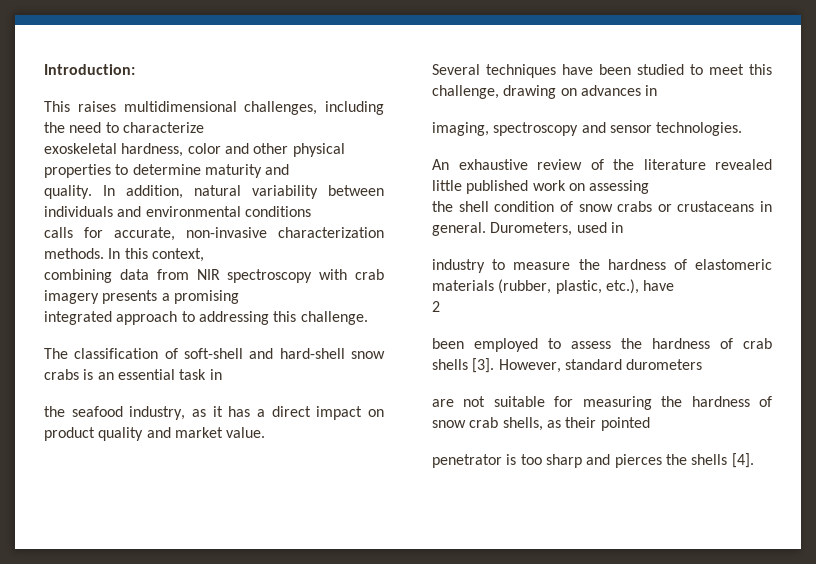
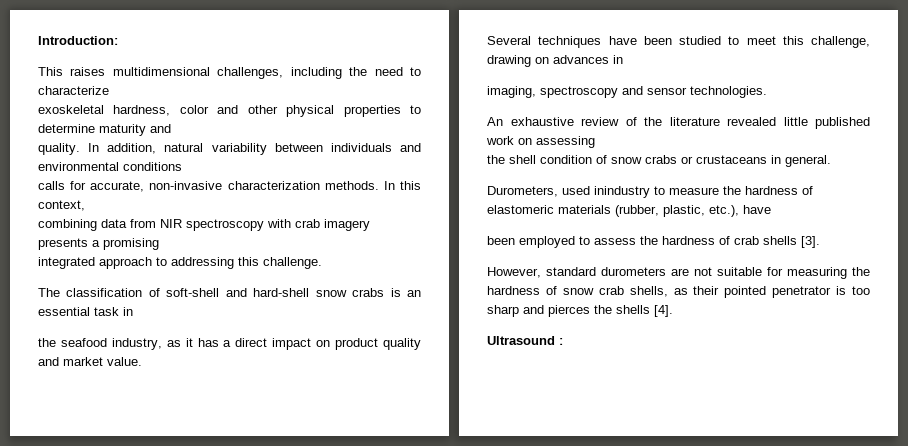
(486, 229) none -> (831, 161) //
[610,222,623,233] [432,259,485,273] in // industry -> [594,186,650,198] inindustry
[432,301,440,312] // 2 -> (771, 209) none
(495, 365) none -> (820, 242) //
(703, 364) // -> (666, 271) none
(650, 424) // -> (767, 292) none
(754, 460) none -> [487,336,563,345] // Ultrasound :

